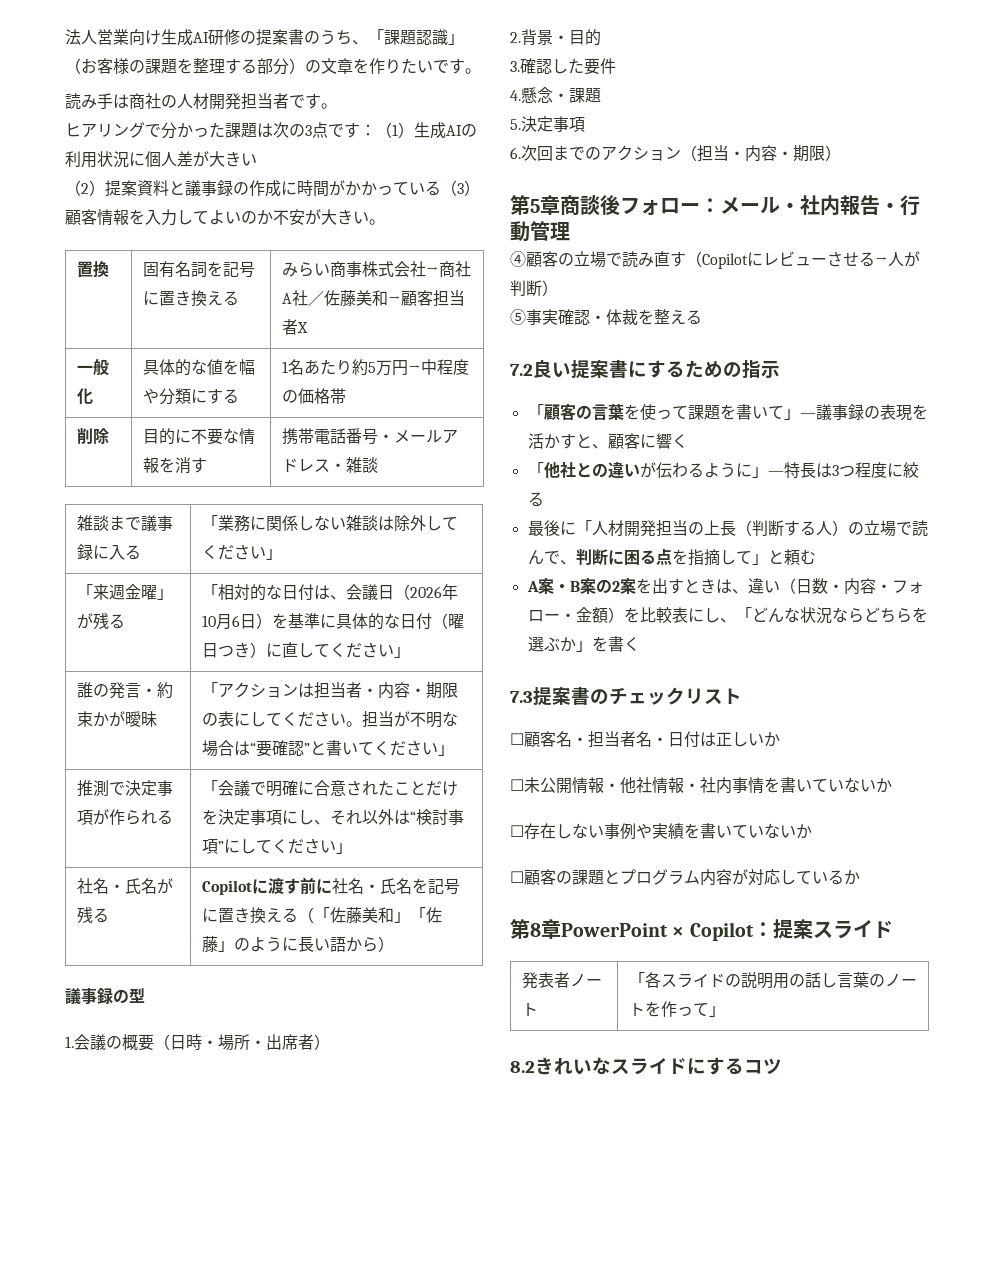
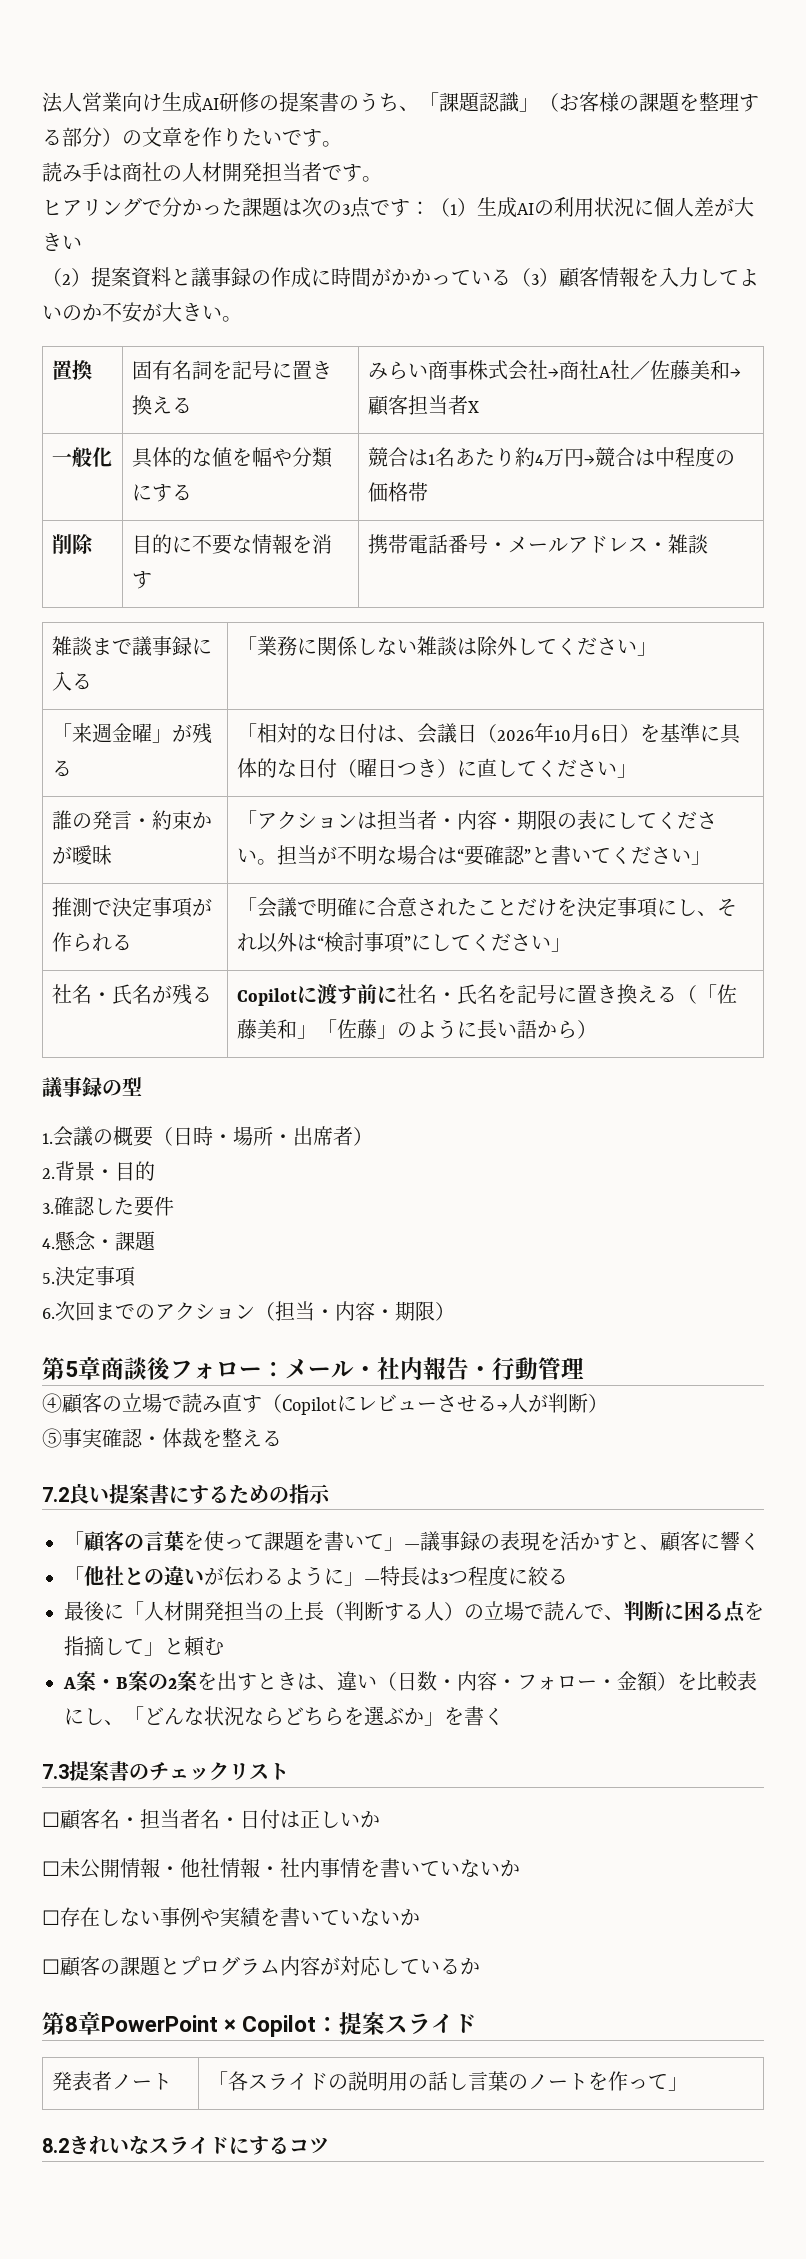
(239, 396) none -> [368,447,429,467] 競合は
[367,362,376,373] 5 -> [535,454,545,465] 4
(421, 369) none -> [595,447,656,467] 競合は

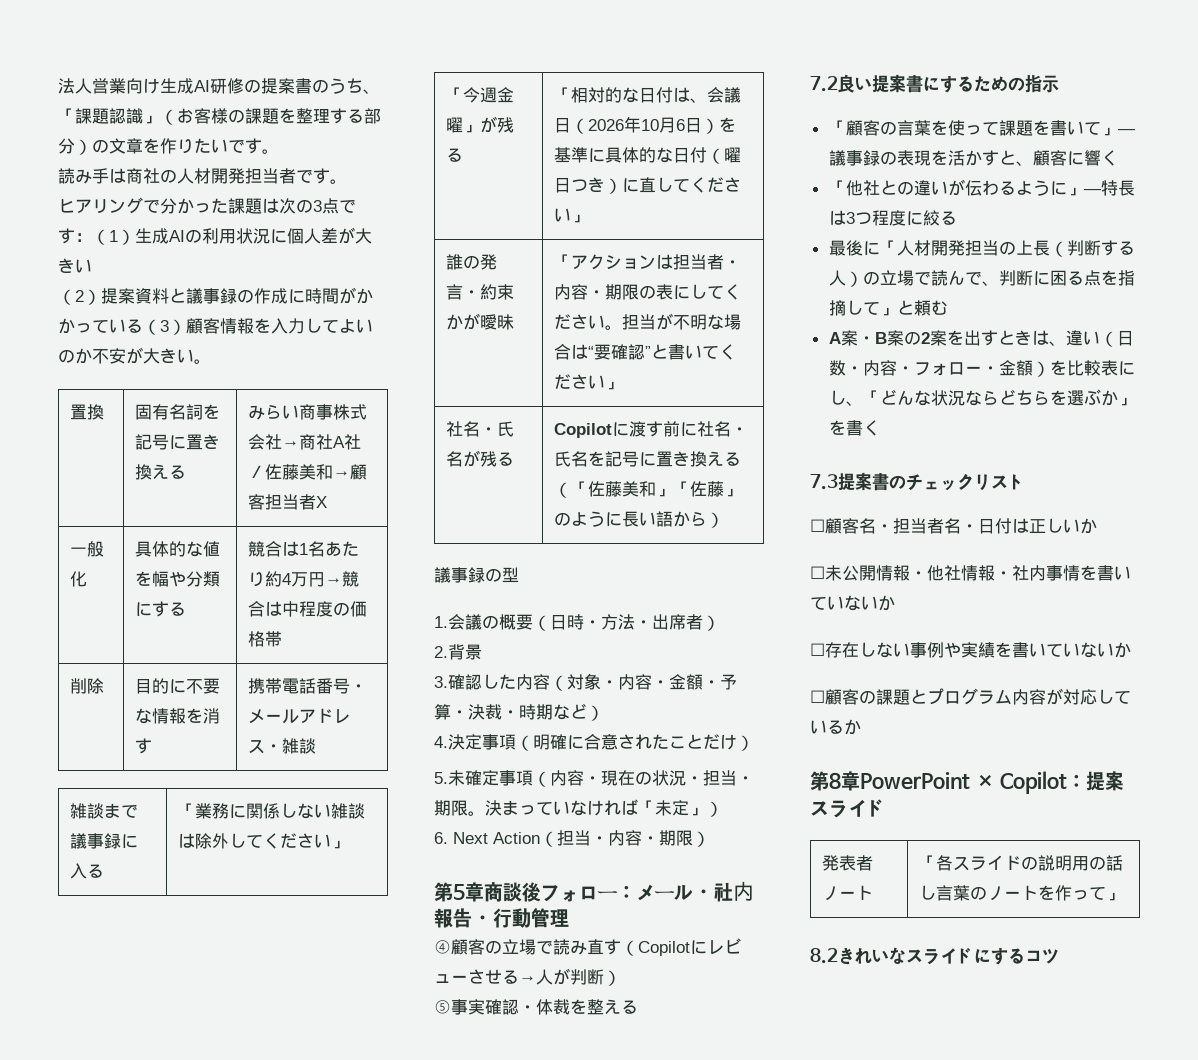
[72,723,93,743] 来 -> [463,87,481,103] 今
[52,897,213,918] [52,932,133,952] [237,897,738,918] [237,932,572,953] // 推測で決定事項が作られる | 「会議で明確に合意されたことだけを決定事項にし、それ以外は“検討事項”にしてください」 -> (623, 385) none
[233,1126,273,1146] 場所 -> [601,614,635,630] 方法
[95,1161,155,1181] ・目的 -> (482, 652) none
[134,1196,174,1217] [42,1231,156,1251] [42,1266,135,1287] [42,1301,255,1321] 要件 // 4.懸念・課題 // 5.決定事項 // 6.次回までのアクション -> [516,673,737,691] [434,703,604,721] [434,734,754,751] [434,770,754,787] [434,799,723,817] [434,832,540,844] 内容（対象・内容・金額・予算・決裁・時期など） // 4.決定事項（明確に合意されたことだけ） // 5.未確定事項（内容・現在の状況・担当・期限。決まっていなければ「未定」） // 6. Next Action

